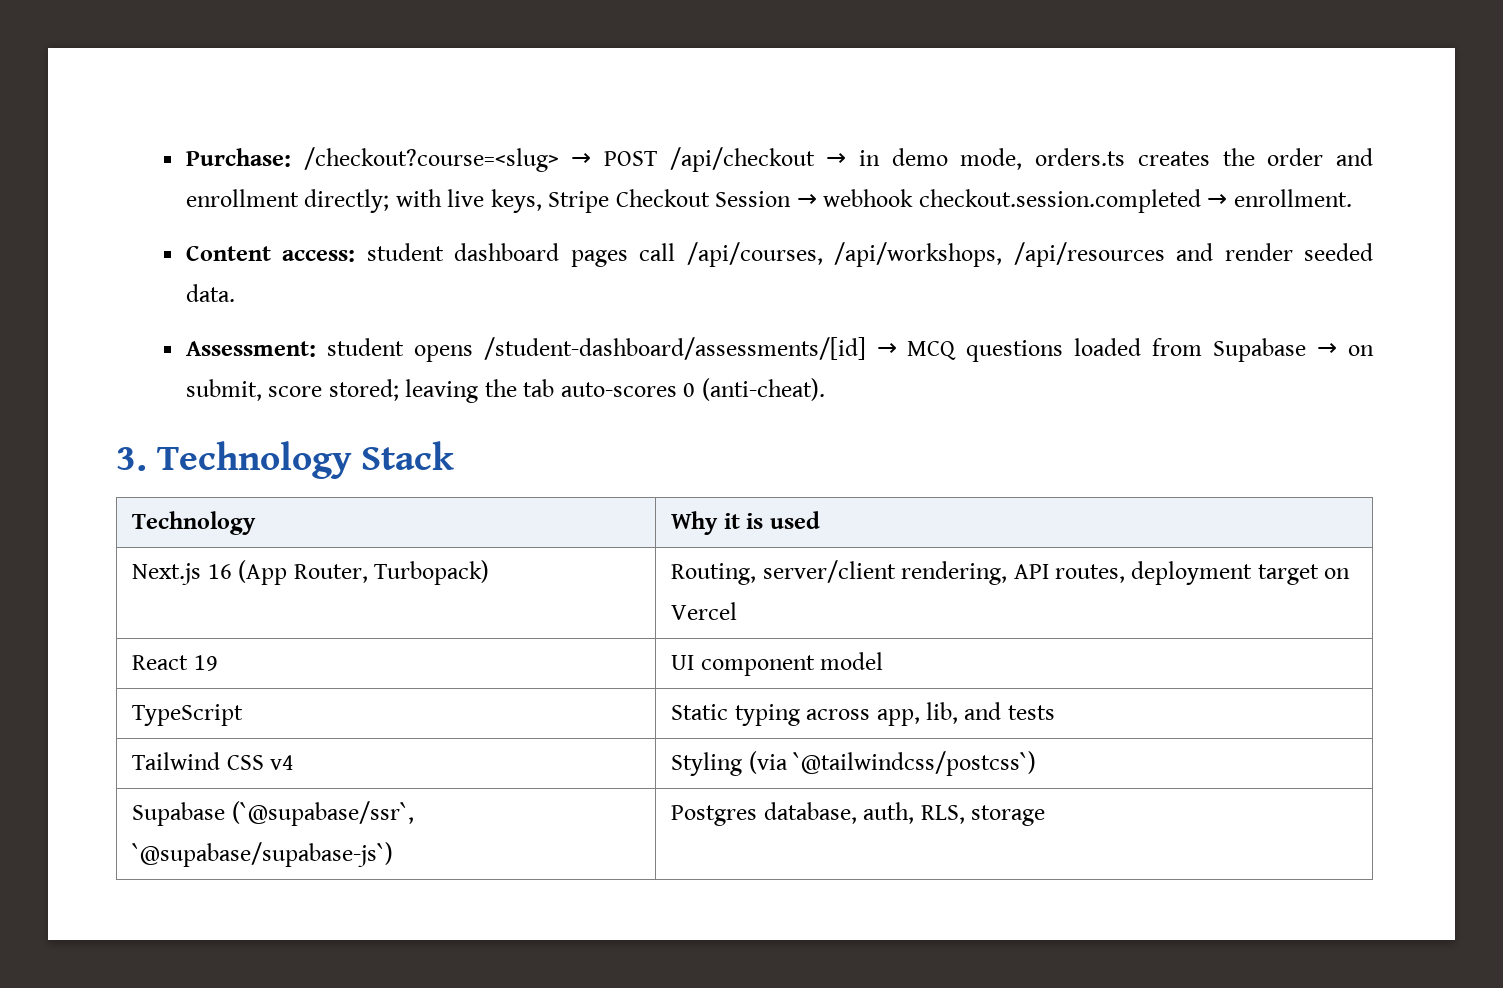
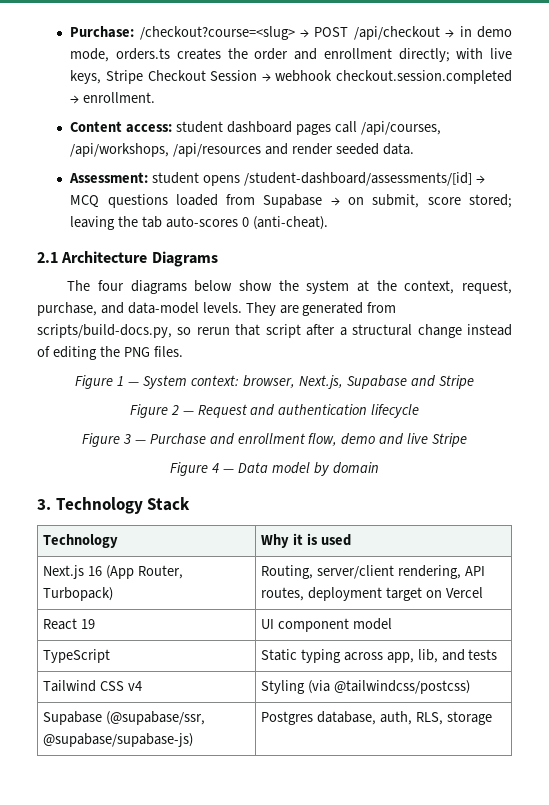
(825, 389) none -> [37,251,218,267] [67,280,512,294] [37,302,397,316] [37,324,513,338] [37,346,183,360] [75,375,474,389] [129,404,420,418] [81,433,468,447] [170,462,379,476] // 2.1 Architecture Diagrams // The four diagrams below show the system at the context, request, purchase, and data-model levels. They are generated from scripts/build-docs.py, so rerun that script after a structural change instead of editing the PNG files. // Figure 1 — System context: browser, Next.js, Supabase and Stripe // Figure 2 — Request and authentication lifecycle // Figure 3 — Purchase and enrollment flow, demo and live Stripe // Figure 4 — Data model by domain
[793,751,1037,776] [132,801,414,826] [132,842,394,867] `@tailwindcss/postcss`) // Supabase (`@supabase/ssr`, `@supabase/supabase-js`) -> [333,680,470,694] [42,711,205,725] [42,733,193,747] @tailwindcss/postcss) // Supabase (@supabase/ssr, @supabase/supabase-js)

